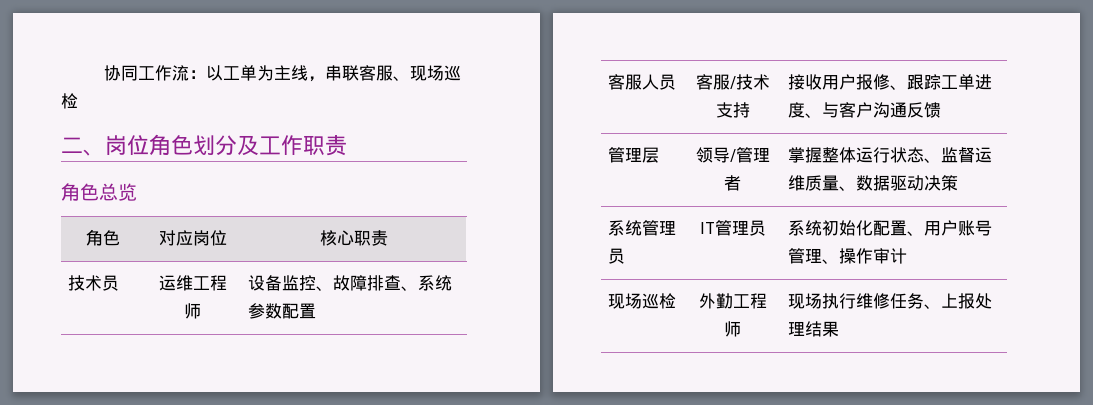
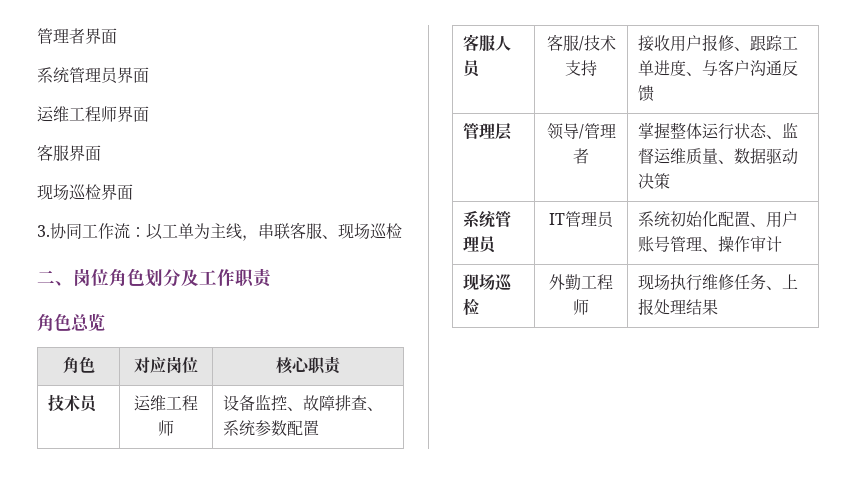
(104, 73) none -> [37,28,117,44] [37,67,149,84] [37,106,149,122] [37,144,101,161] [37,184,133,200] [37,225,50,237] 管理者界面 // 系统管理员界面 // 运维工程师界面 // 客服界面 // 现场巡检界面 // 3.

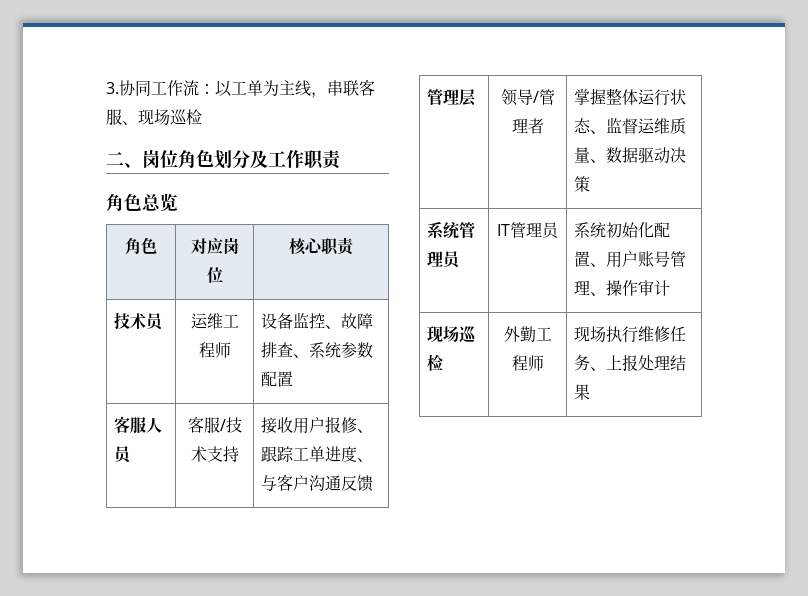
[37,28,117,44] [37,67,149,84] [37,106,149,122] [37,144,101,161] [37,184,133,200] 管理者界面 // 系统管理员界面 // 运维工程师界面 // 客服界面 // 现场巡检界面 // -> (106, 88) none

